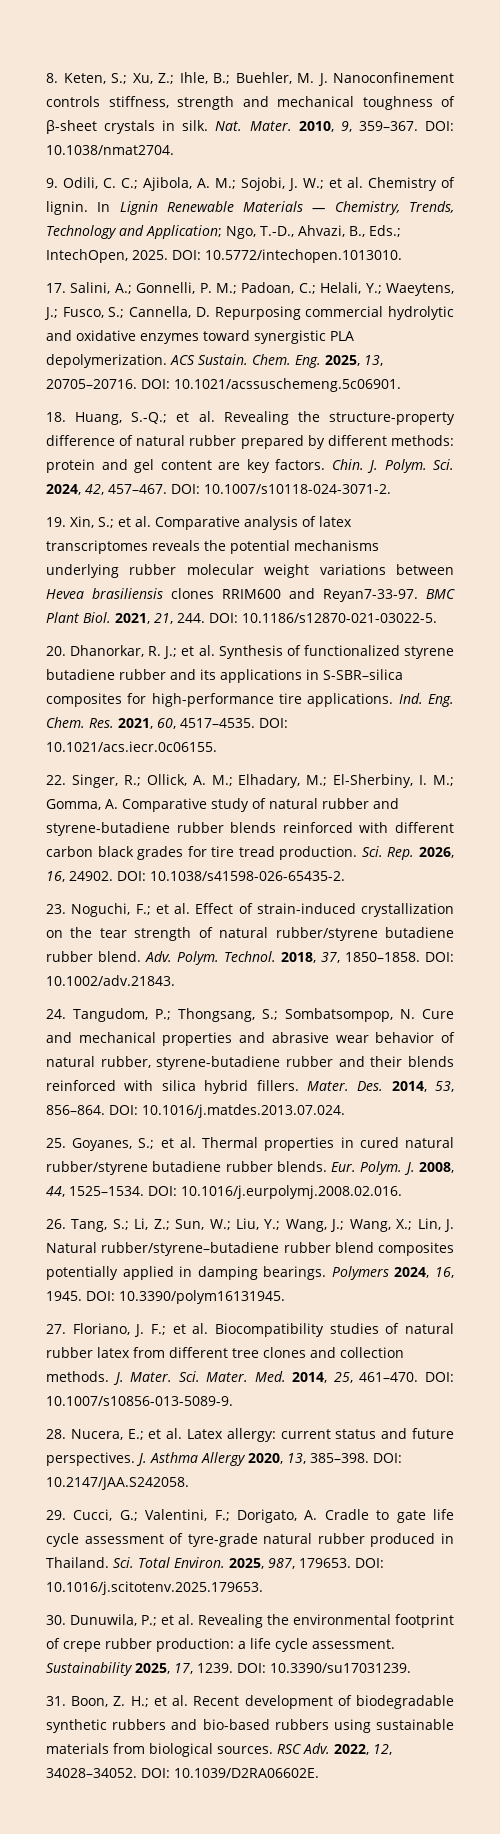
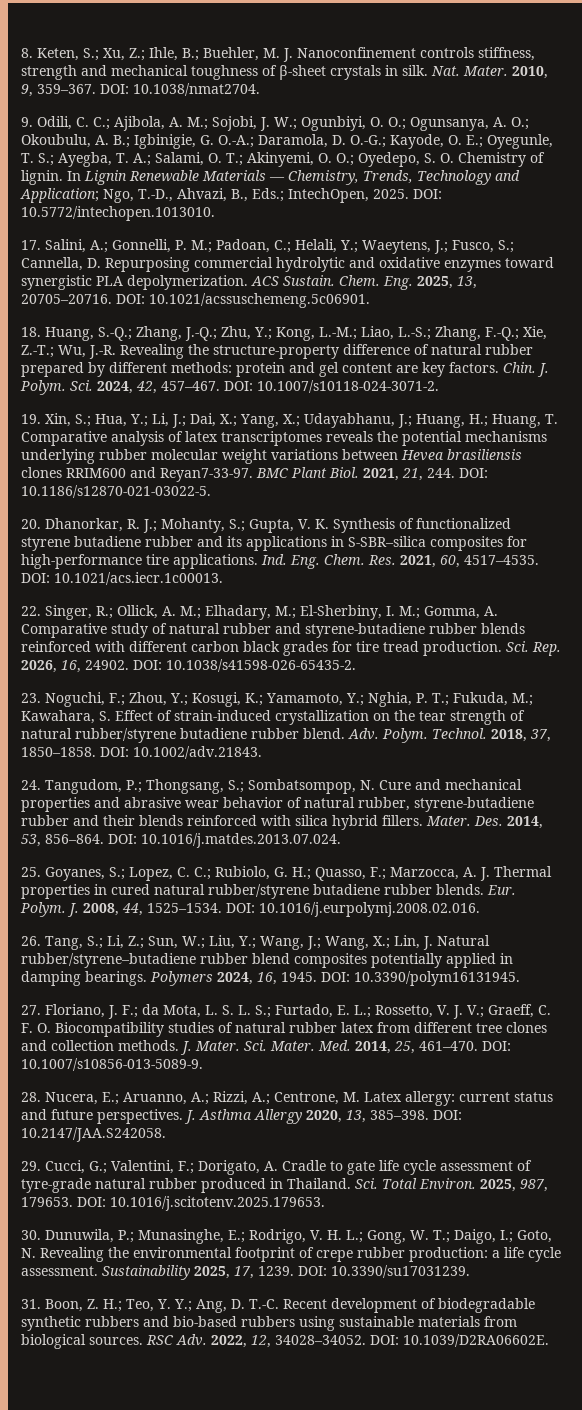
[329,177,363,188] et al. -> [301,116,529,131] [21,134,553,149] [21,152,454,167] Ogunbiyi, O. O.; Ogunsanya, A. O.; Okoubulu, A. B.; Igbinigie, G. O.-A.; Daramola, D. O.-G.; Kayode, O. E.; Oyegunle, T. S.; Ayegba, T. A.; Salami, O. T.; Akinyemi, O. O.; Oyedepo, S. O.
[176,411,215,422] et al. -> [136,326,547,341] [21,345,116,359] Zhang, J.-Q.; Zhu, Y.; Kong, L.-M.; Liao, L.-S.; Zhang, F.-Q.; Xie, Z.-T.; Wu, J.-R.
[118,516,151,527] et al. -> [95,413,558,428] Hua, Y.; Li, J.; Dai, X.; Yang, X.; Udayabhanu, J.; Huang, H.; Huang, T.
[181,645,215,656] et al. -> [161,518,329,533] Mohanty, S.; Gupta, V. K.
[46,741,217,752] 10.1021/acs.iecr.0c06155. -> [54,572,223,585] 10.1021/acs.iecr.1c00013.
[155,903,190,914] et al. -> [129,692,533,707] [21,710,111,724] Zhou, Y.; Kosugi, K.; Yamamoto, Y.; Nghia, P. T.; Fukuda, M.; Kawahara, S.
[160,1137,196,1148] et al. -> [129,866,490,881] Lopez, C. C.; Rubiolo, G. H.; Quasso, F.; Marzocca, A. J.
[172,1323,209,1334] et al. -> [142,1004,551,1019] [21,1023,51,1033] da Mota, L. S. L. S.; Furtado, E. L.; Rossetto, V. J. V.; Graeff, C. F. O.
[148,1428,183,1439] et al. -> [123,1091,360,1105] Aruanno, A.; Rizzi, A.; Centrone, M.
[160,1614,194,1625] et al. -> [138,1229,552,1244] [21,1248,36,1258] Munasinghe, E.; Rodrigo, V. H. L.; Gong, W. T.; Daigo, I.; Goto, N.
[153,1695,189,1706] et al. -> [126,1299,279,1313] Teo, Y. Y.; Ang, D. T.-C.

